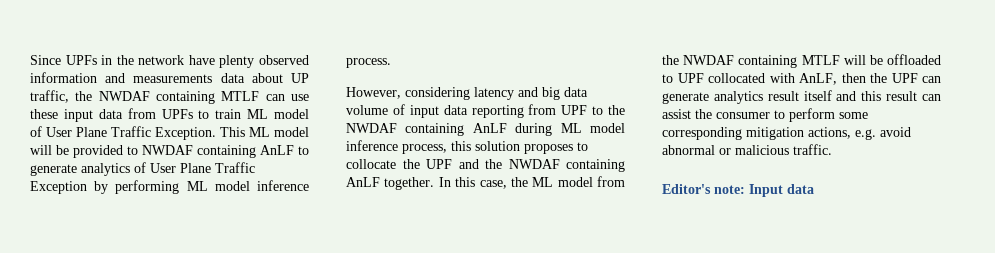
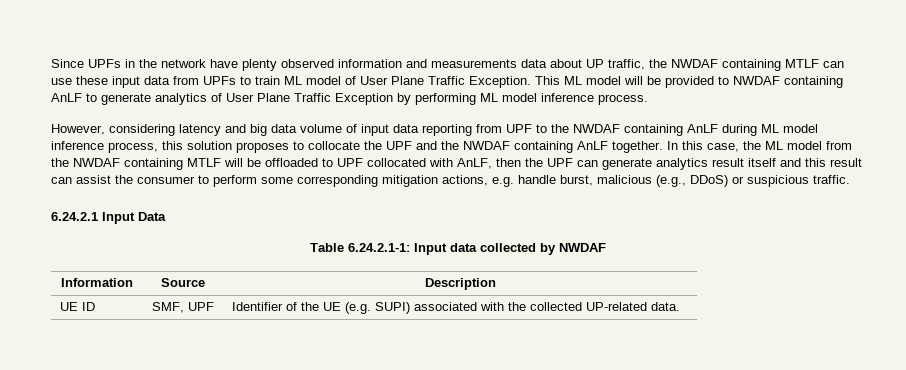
[880,127,911,137] [662,144,832,155] [662,184,814,197] avoid abnormal or malicious traffic. // Editor's note: Input data -> [518,175,850,187] [51,212,166,224] [310,243,606,255] [61,278,133,287] [161,278,205,287] [424,278,496,290] [60,302,96,311] [152,302,214,313] [232,302,681,314] handle burst, malicious (e.g., DDoS) or suspicious traffic. // 6.24.2.1 Input Data // Table 6.24.2.1-1: Input data collected by NWDAF // Information | Source | Description // UE ID | SMF, UPF | Identifier of the UE (e.g. SUPI) associated with the collected UP-related data.

